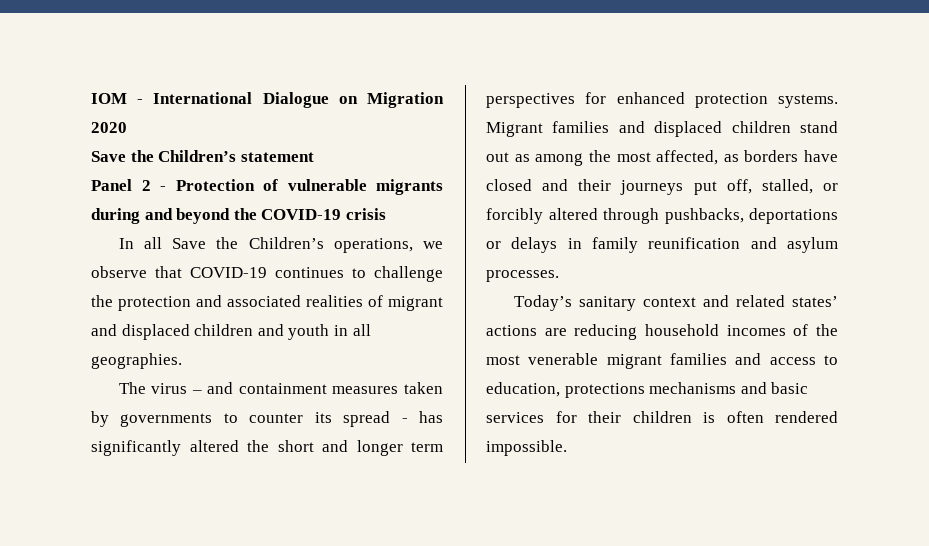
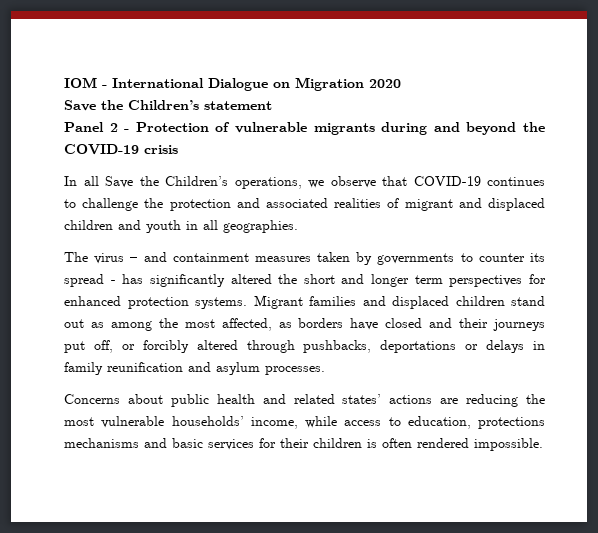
[761,179,813,194] stalled, -> (113, 346) none
[513,295,696,311] Today’s sanitary context -> [64,394,255,407] Concerns about public health
[645,324,838,336] [486,353,762,369] household incomes of the most venerable migrant families and -> [525,394,545,404] [64,416,337,429] the most vulnerable households’ income, while

